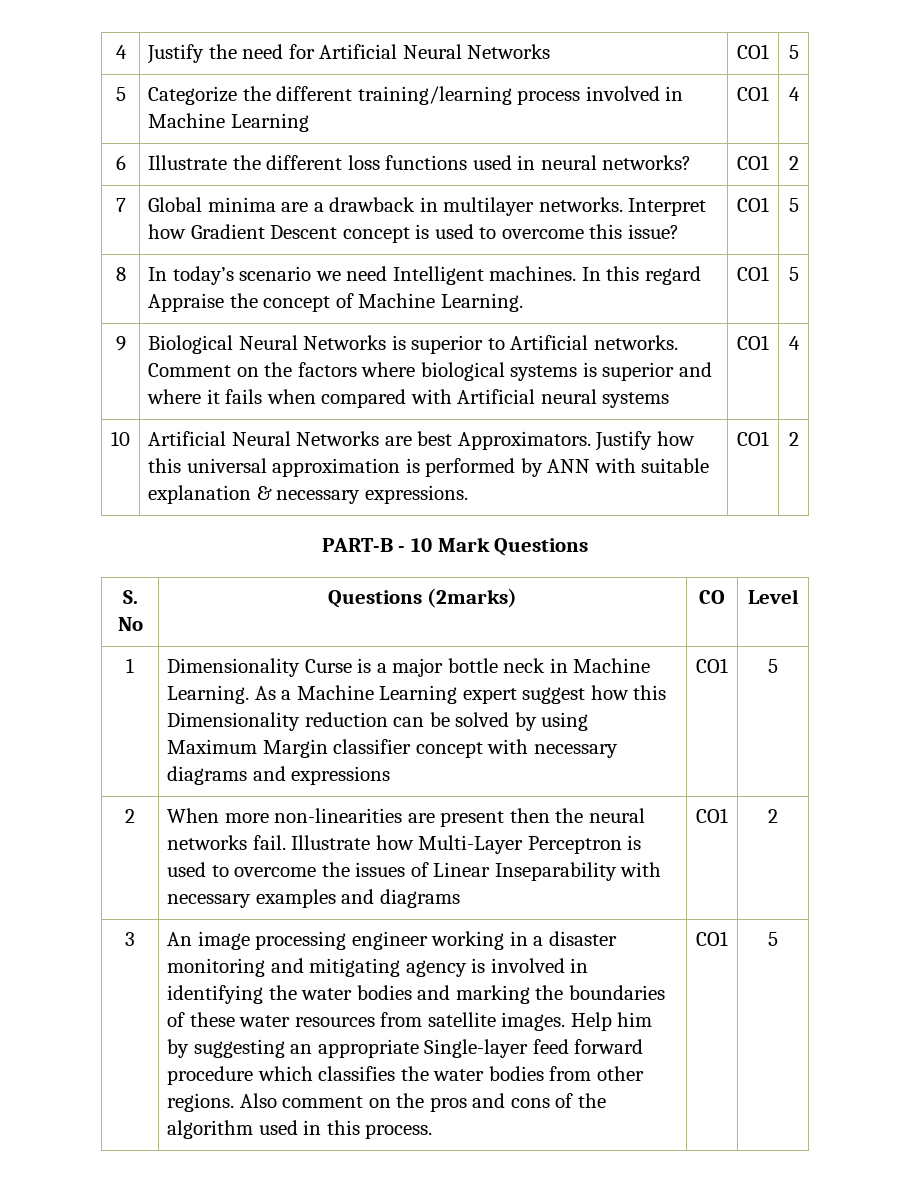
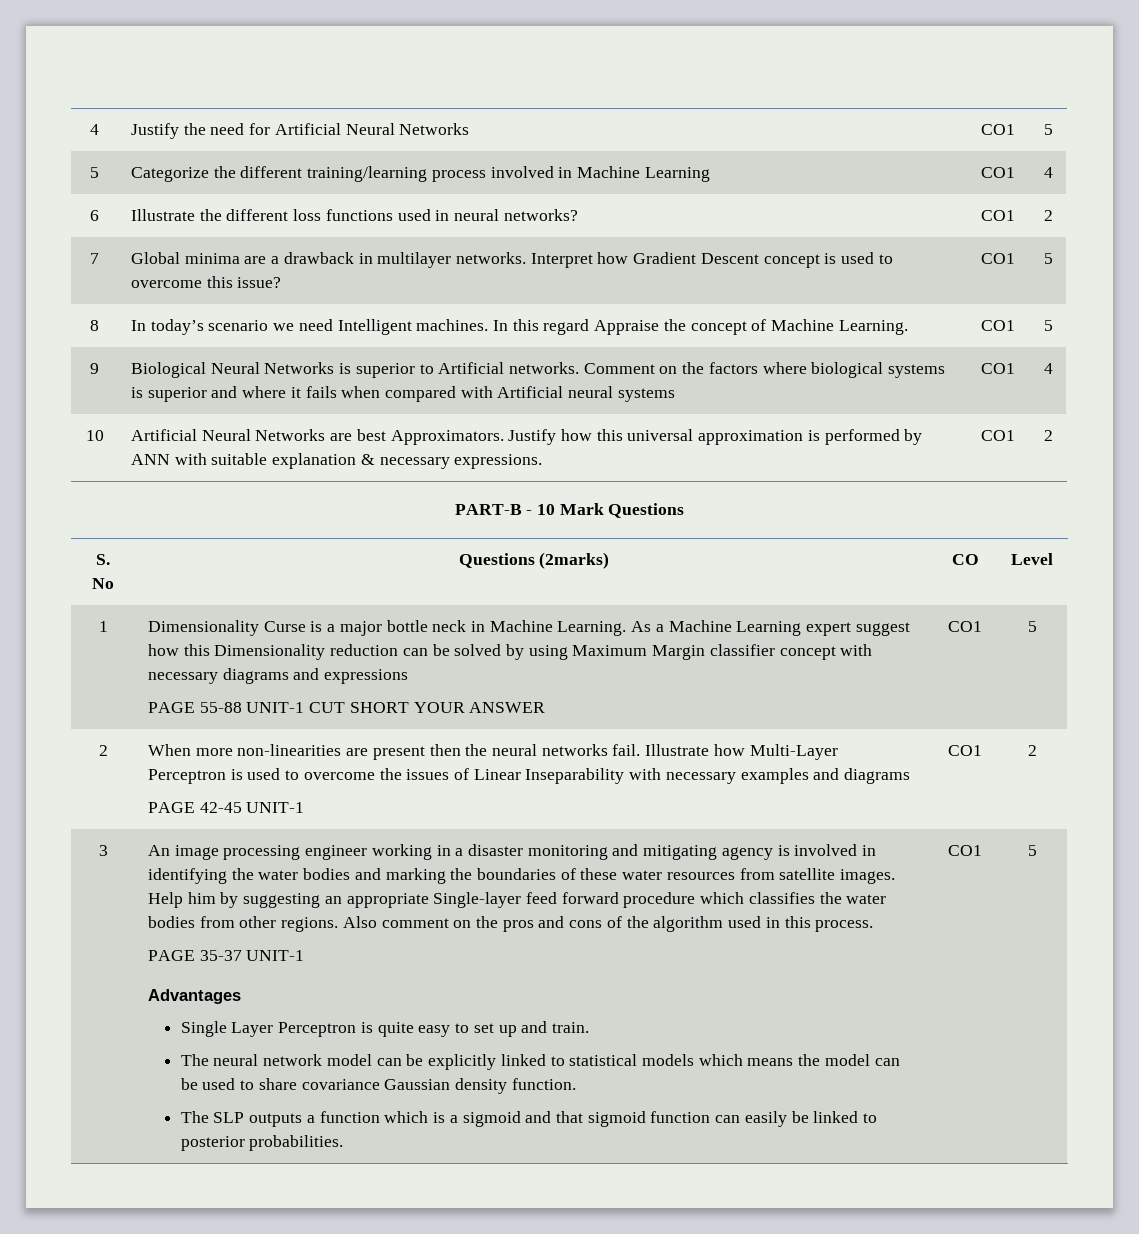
(391, 775) none -> [147,702,546,713] // PAGE 55-88 UNIT-1 CUT SHORT YOUR ANSWER
(460, 898) none -> [147,802,305,813] // PAGE 42-45 UNIT-1
(433, 1131) none -> [147,950,305,961] [147,989,241,1004] [180,1021,589,1037] [180,1054,900,1070] [180,1078,576,1094] [180,1111,878,1127] [180,1135,344,1151] // PAGE 35-37 UNIT-1 // Advantages // Single Layer Perceptron is quite easy to set up and train. // The neural network model can be explicitly linked to statistical models which means the model can be used to share covariance Gaussian density function. // The SLP outputs a function which is a sigmoid and that sigmoid function can easily be linked to posterior probabilities.

